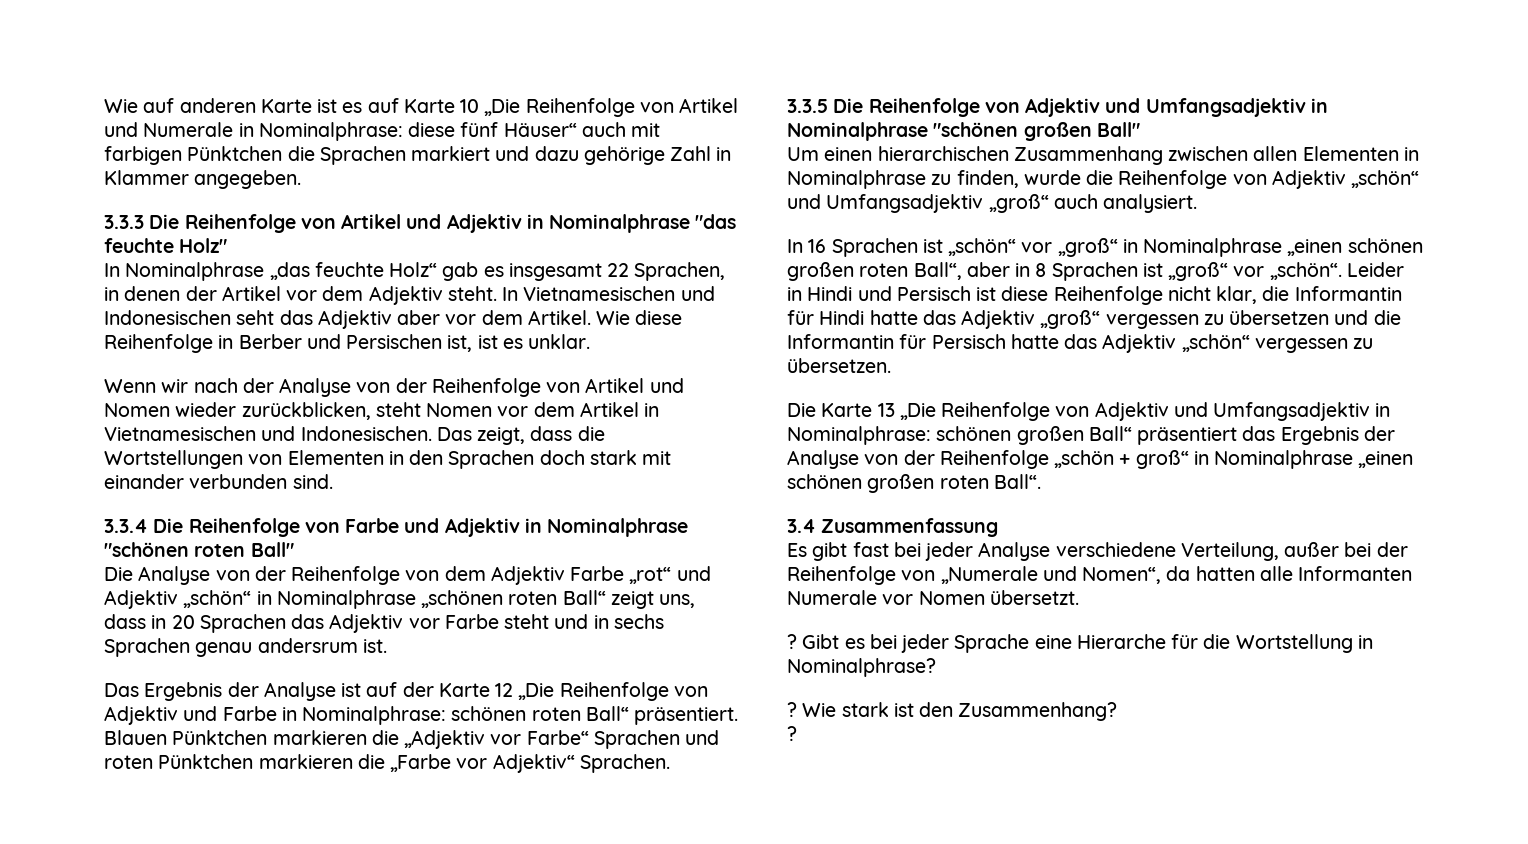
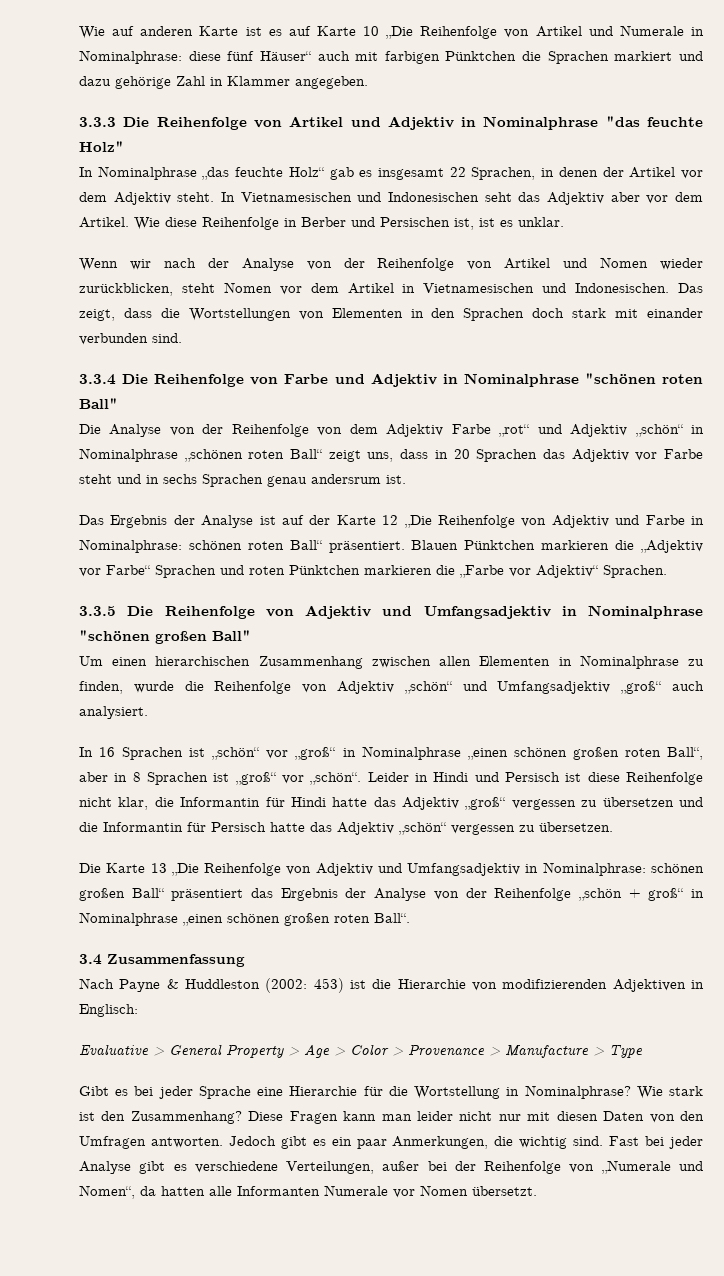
[787,542,1279,561] Es gibt fast bei jeder Analyse verschiedene Verteilung, -> [79,978,704,993] [79,1004,138,1017] [79,1044,643,1058] [79,1085,703,1099] [79,1111,705,1124] [79,1136,703,1149] [79,1161,375,1174] Nach Payne & Huddleston (2002: 453) ist die Hierarchie von modifizierenden Adjektiven in Englisch: // Evaluative > General Property > Age > Color > Provenance > Manufacture > Type // Gibt es bei jeder Sprache eine Hierarchie für die Wortstellung in Nominalphrase? Wie stark ist den Zusammenhang? Diese Fragen kann man leider nicht nur mit diesen Daten von den Umfragen antworten. Jedoch gibt es ein paar Anmerkungen, die wichtig sind. Fast bei jeder Analyse gibt es verschiedene Verteilungen,
[787,634,1373,653] [787,658,936,677] [787,702,1118,721] [787,726,797,741] // ? Gibt es bei jeder Sprache eine Hierarche für die Wortstellung in Nominalphrase? // ? Wie stark ist den Zusammenhang? // ? -> (537, 1191) none

